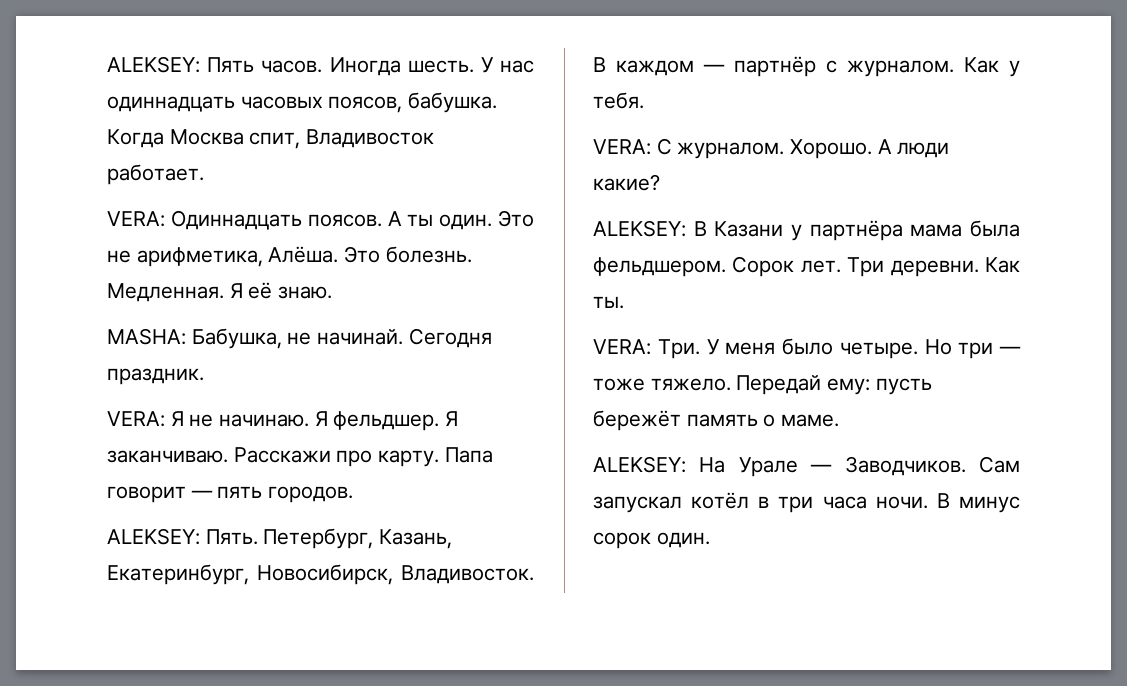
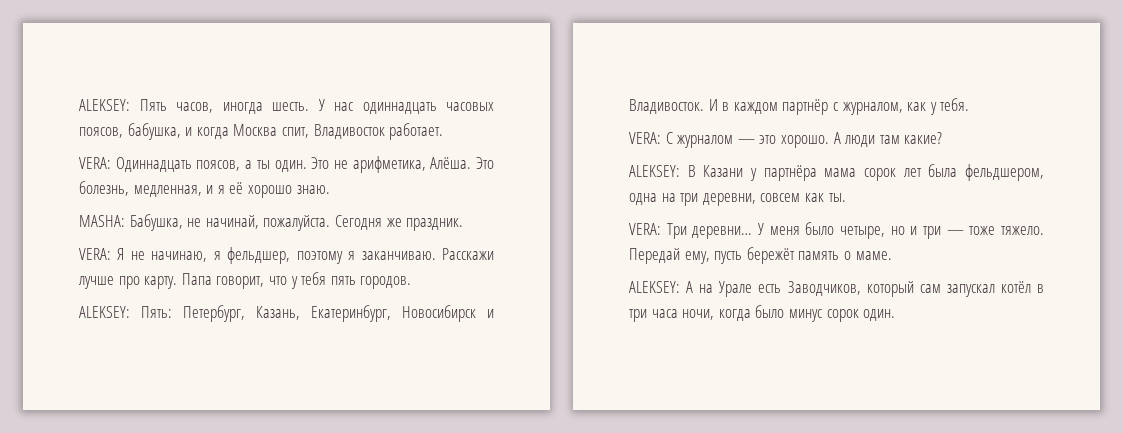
[261,57,401,76] часов. Иногда -> [176,102,263,114] часов, иногда
[408,92,498,113] [107,129,164,148] бабушка. Когда -> [127,123,229,140] бабушка, и когда
[307,211,402,227] поясов. А -> [196,160,253,171] поясов, а
[385,246,472,263] [107,282,273,302] болезнь. Медленная. Я её -> [79,181,292,198] болезнь, медленная, и я её хорошо
[317,328,492,348] начинай. Сегодня -> [205,215,402,231] начинай, пожалуйста. Сегодня же
[219,411,459,431] начинаю. Я фельдшер. Я -> [151,247,356,264] начинаю, я фельдшер, поэтому я
(331, 455) none -> [78,276,114,289] лучше
[107,486,213,503] говорит — -> [216,272,327,289] говорит, что у тебя
[205,529,258,545] Пять. -> [141,306,172,318] Пять:
[257,564,534,585] [593,56,999,77] Новосибирск, Владивосток. В каждом — партнёр с журналом. Как -> [402,305,494,322] [629,99,927,115] Новосибирск и Владивосток. И в каждом партнёр с журналом, как
[677,139,873,159] журналом. Хорошо. -> [677,135,829,148] журналом — это хорошо.
(950, 150) none -> [879,135,900,144] там
[970,220,1020,237] [593,256,1020,277] была фельдшером. Сорок лет. Три деревни. Как -> [864,164,1044,181] [629,193,824,206] сорок лет была фельдшером, одна на три деревни, совсем как
[657,339,700,359] Три. -> [666,223,753,239] Три деревни…
[839,339,952,359] четыре. Но -> [840,226,918,239] четыре, но и
[827,378,871,395] ему: -> [684,251,710,264] ему,
[699,456,1020,477] На Урале — Заводчиков. Сам -> [686,281,941,297] А на Урале есть Заводчиков, который сам
[875,493,950,509] ночи. В -> [682,305,785,321] ночи, когда было

